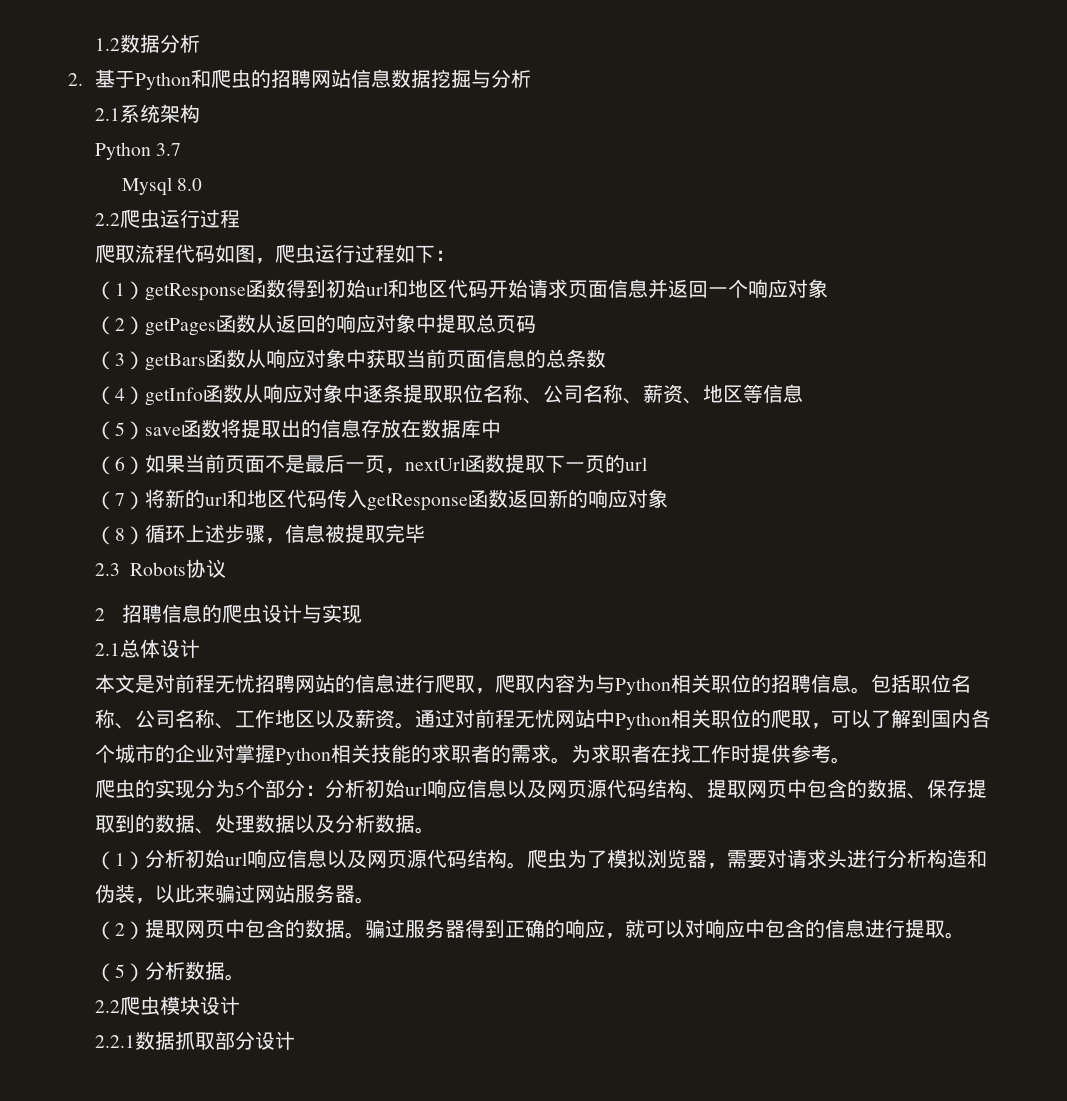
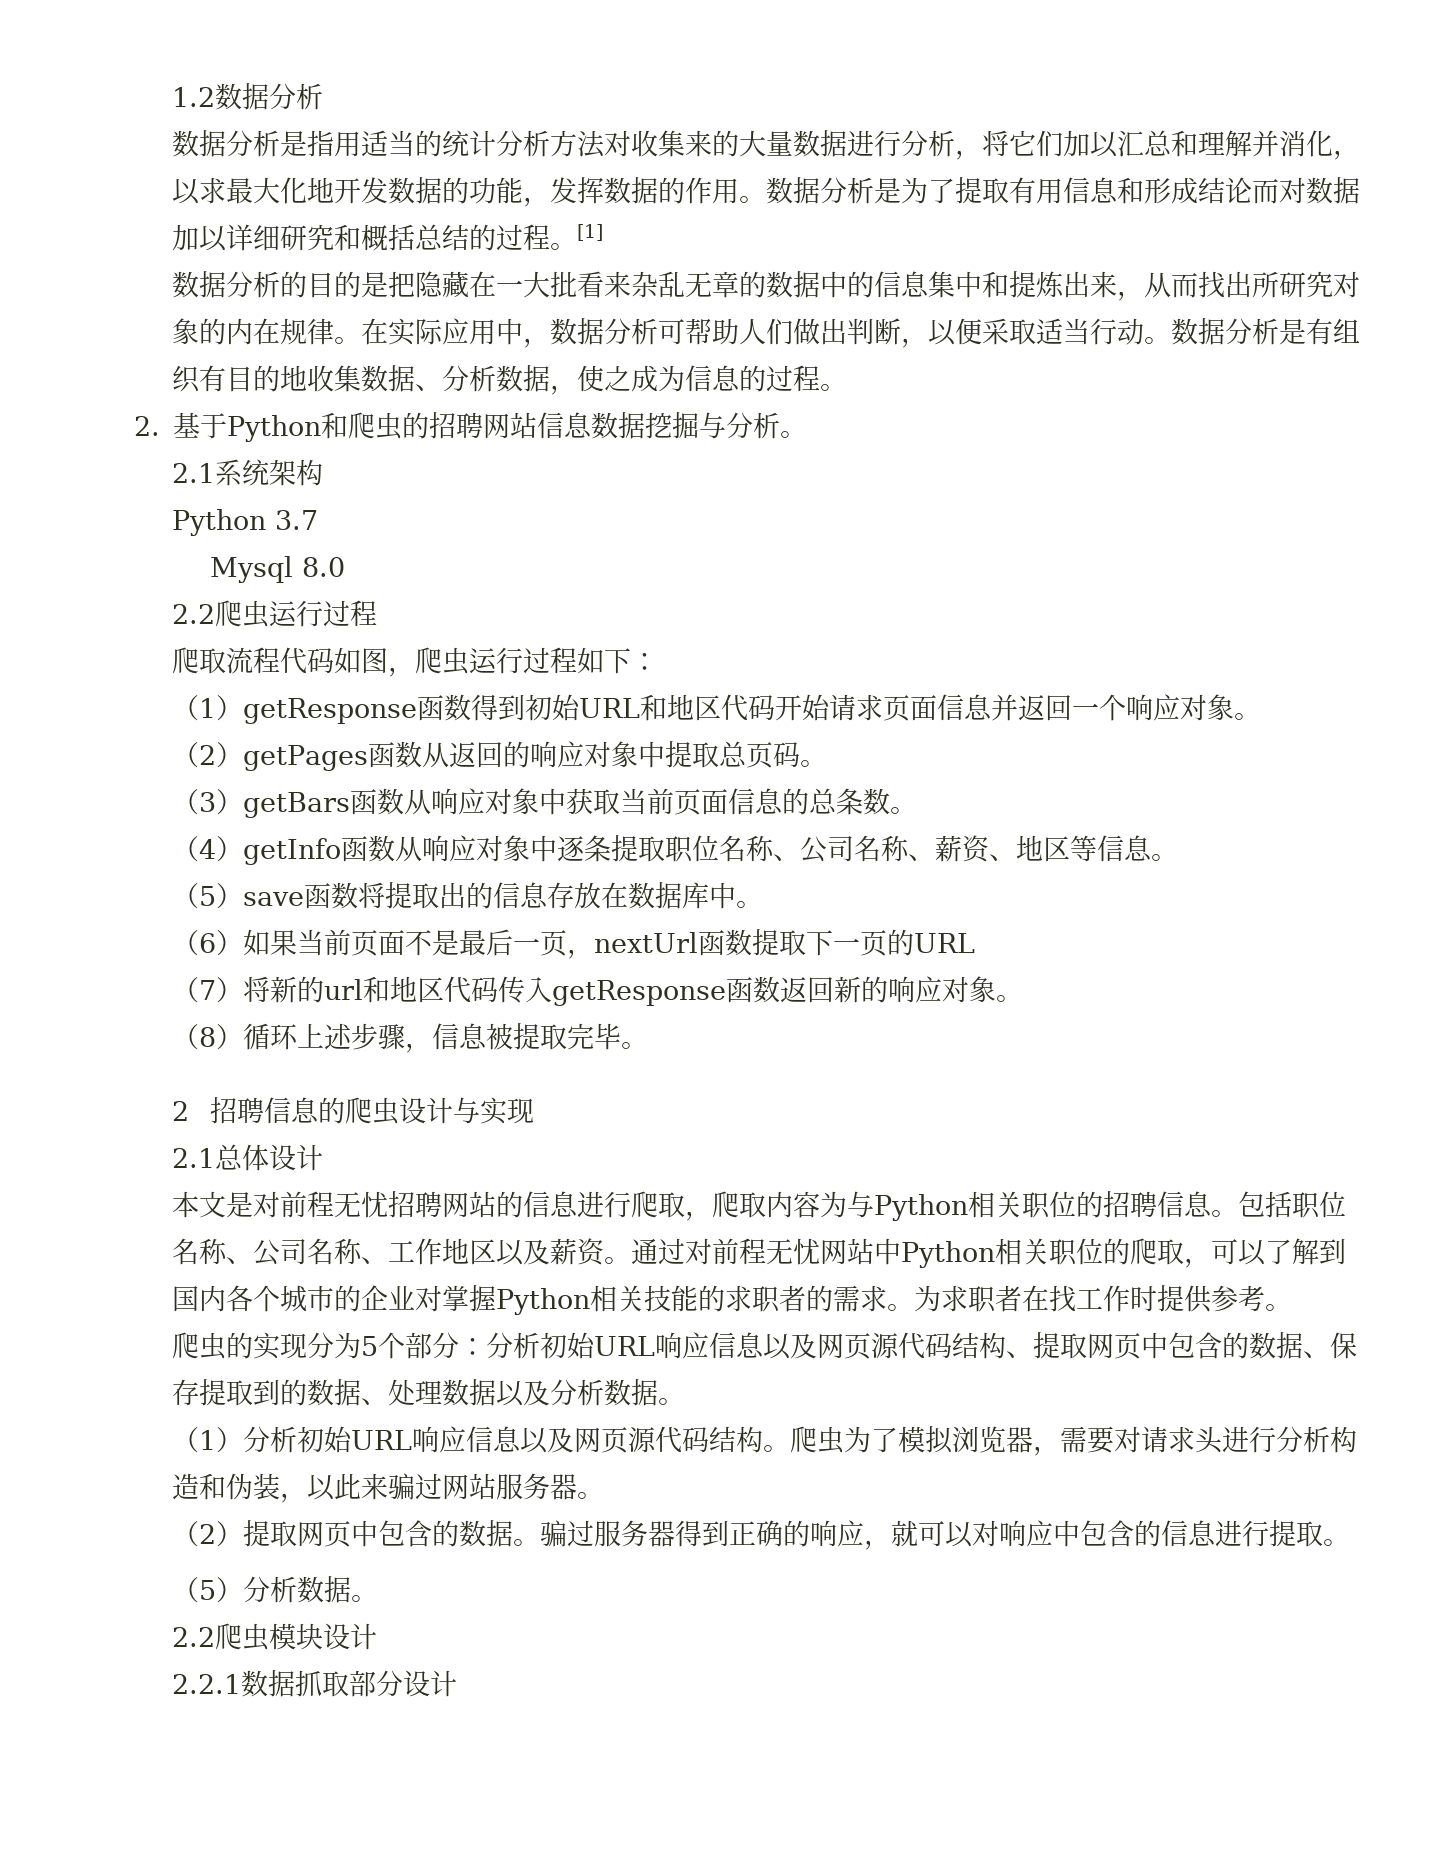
(200, 43) none -> [172,130,1361,160] [172,177,1361,207] [172,224,578,252] [577,224,604,241] [172,271,1361,301] [172,318,1361,348] [172,365,848,395] // 数据分析是指用适当的统计分析方法对收集来的大量数据进行分析，将它们加以汇总和理解并消化，以求最大化地开发数据的功能，发挥数据的作用。数据分析是为了提取有用信息和形成结论而对数据加以详细研究和概括总结的过程。[1] // 数据分析的目的是把隐藏在一大批看来杂乱无章的数据中的信息集中和提炼出来，从而找出所研究对象的内在规律。在实际应用中，数据分析可帮助人们做出判断，以便采取适当行动。数据分析是有组织有目的地收集数据、分析数据，使之成为信息的过程。
(531, 78) none -> [780,431,808,438] 。
[365,282,388,296] url -> [579,698,641,718] URL
(828, 288) none -> [1234,713,1262,720] 。
(536, 324) none -> [800,760,828,767] 。
(606, 358) none -> [890,807,918,814] 。
(803, 393) none -> [1151,854,1179,861] 。
(501, 428) none -> [736,901,764,908] 。
[624,457,647,471] url -> [914,933,976,953] URL
(668, 498) none -> [996,995,1024,1002] 。
[94,559,226,578] // 2.3 Robots协议 -> [621,1042,649,1049] 。
[404,782,427,796] url -> [594,1336,656,1356] URL
[224,852,247,866] url -> [351,1430,413,1450] URL

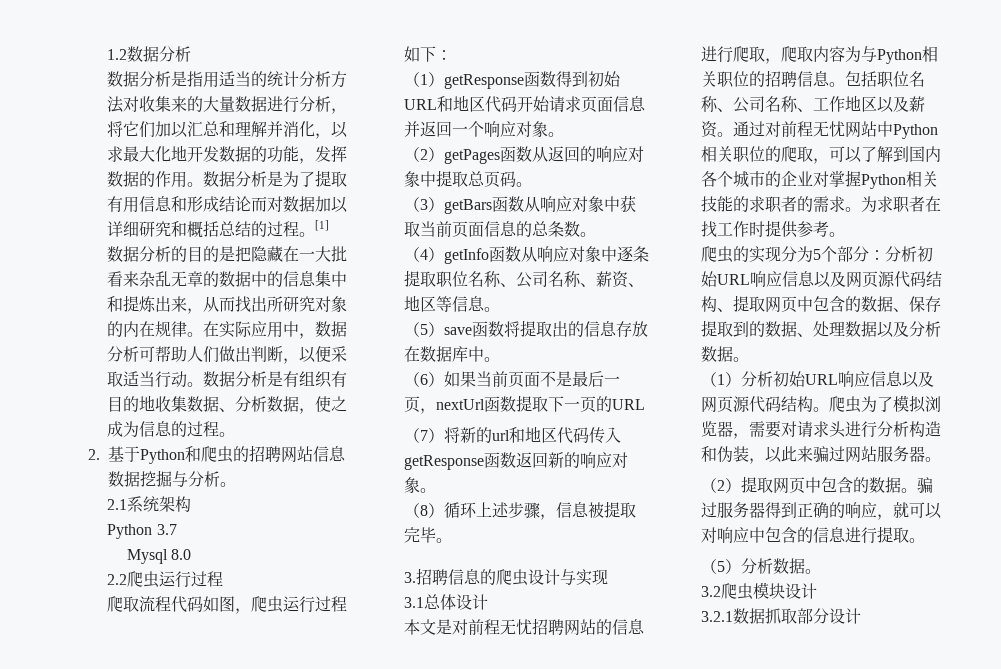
[172,1101,190,1121] 2 -> [404,572,417,583] 3.
[172,1148,216,1168] 2.1 -> [404,597,425,608] 3.1
[172,1627,216,1647] 2.2 -> [701,586,722,597] 3.2
[172,1674,242,1694] 2.2.1 -> [701,611,734,622] 3.2.1

